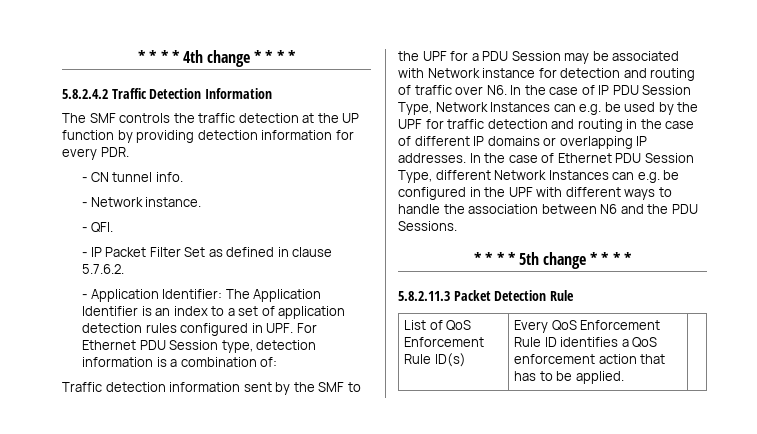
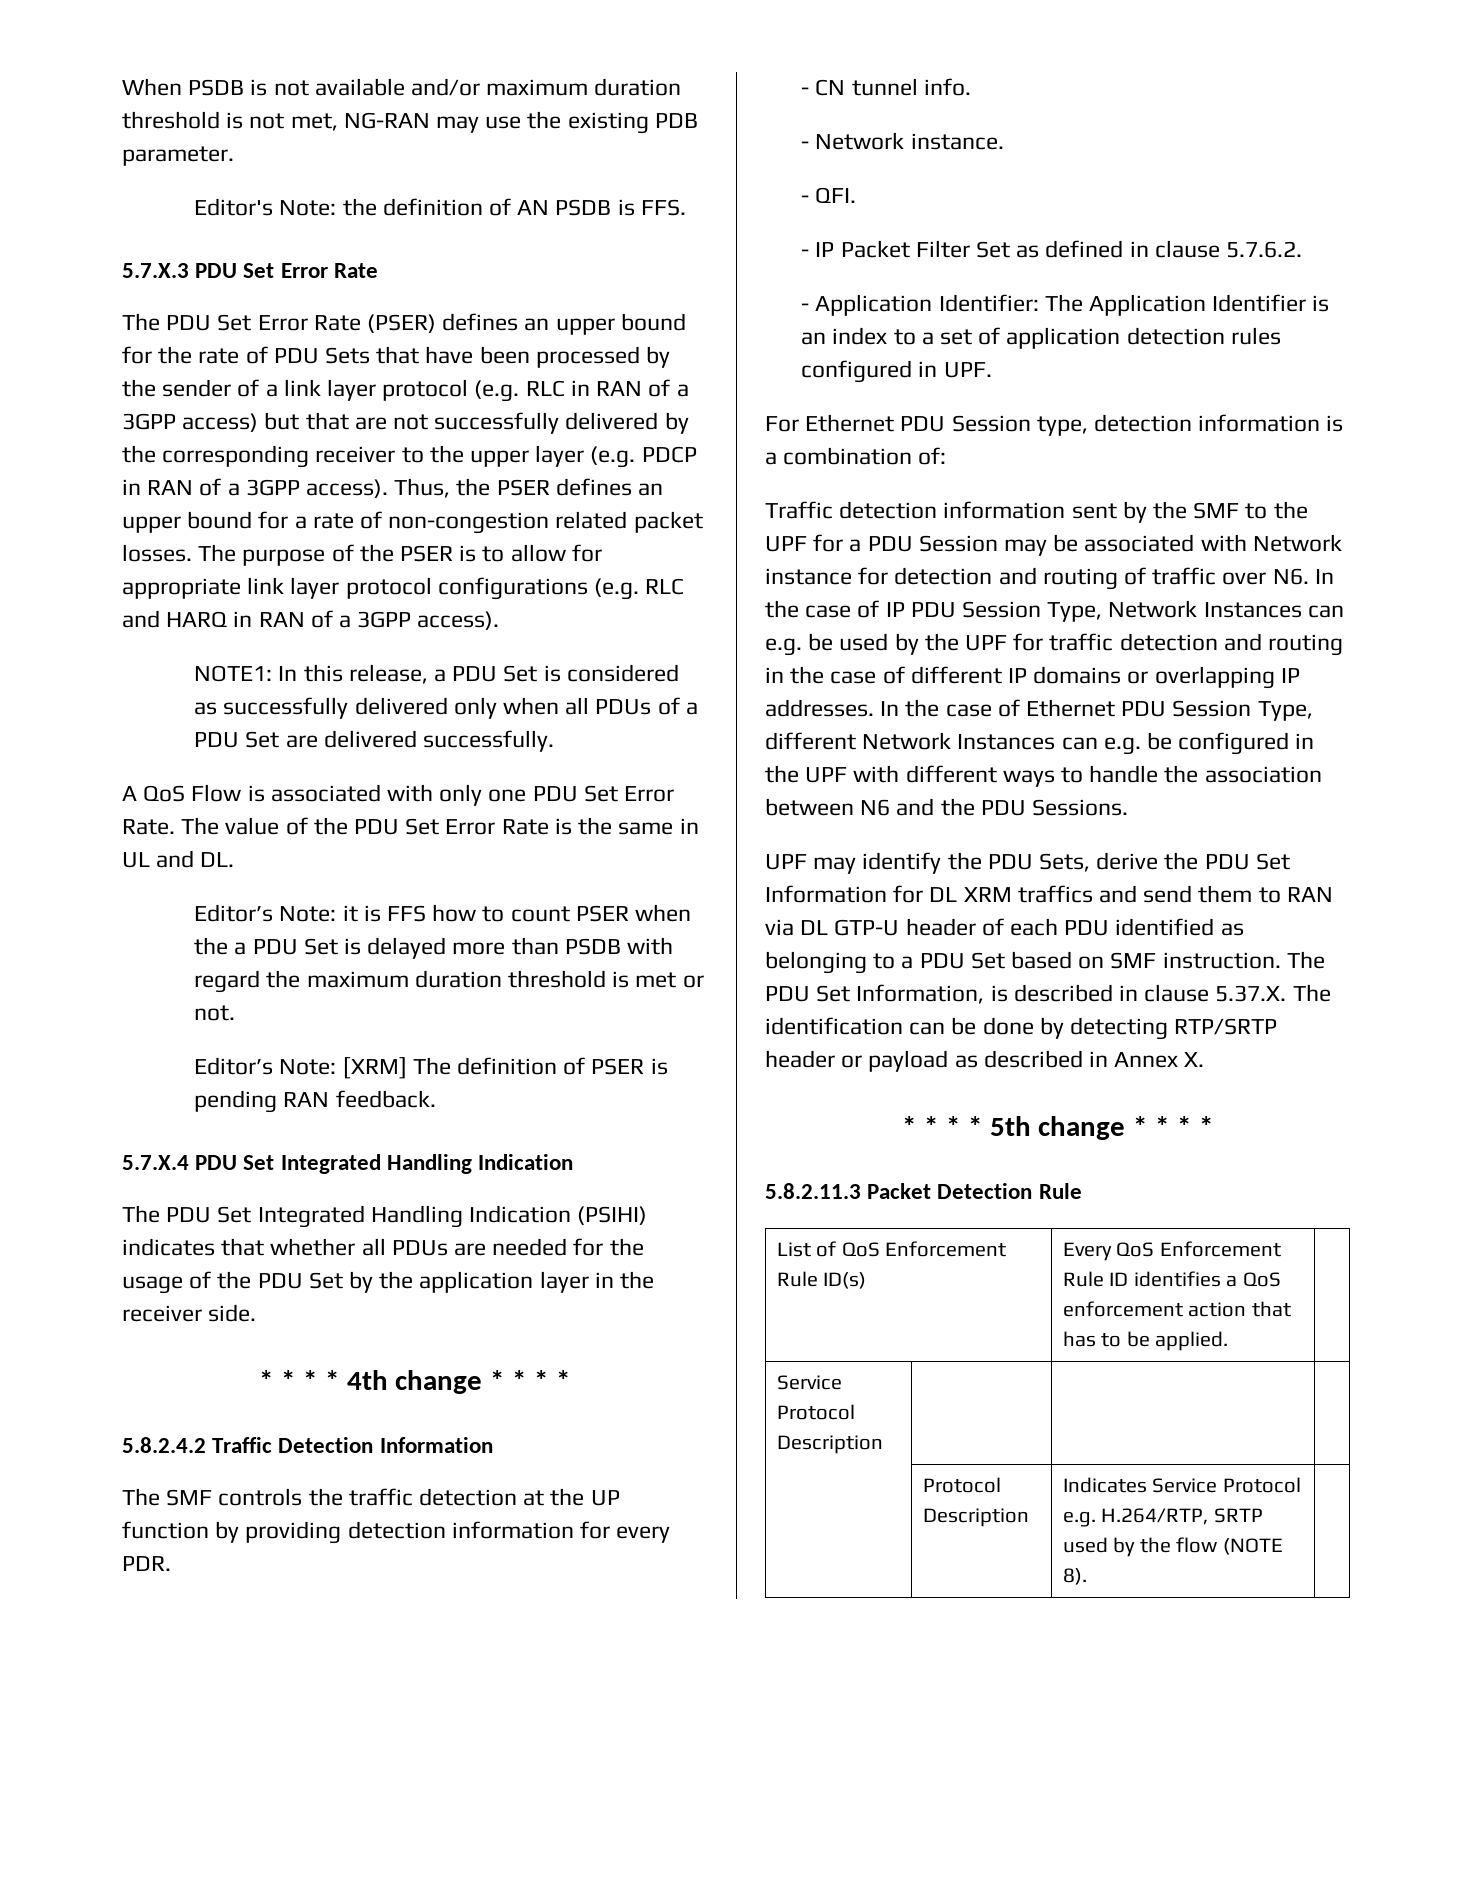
(138, 56) none -> [122,78,682,96] [122,111,698,134] [122,146,234,166] [194,198,686,216] [122,263,378,278] [122,313,686,335] [122,346,671,368] [122,379,689,402] [122,412,689,434] [122,445,697,468] [122,478,664,498] [122,511,703,534] [122,544,602,566] [122,577,685,600] [122,610,500,630] [194,664,679,684] [194,697,698,719] [194,730,555,752] [122,784,675,806] [122,817,699,835] [122,850,235,868] [194,904,692,922] [194,937,674,959] [194,970,704,993] [194,1005,236,1021] [194,1057,668,1079] [194,1090,436,1113] [122,1154,574,1174] [122,1205,648,1228] [122,1238,644,1256] [122,1271,655,1294] [122,1304,257,1322] When PSDB is not available and/or maximum duration threshold is not met, NG-RAN may use the existing PDB parameter. // Editor's Note: the definition of AN PSDB is FFS. // 5.7.X.3 PDU Set Error Rate // The PDU Set Error Rate (PSER) defines an upper bound for the rate of PDU Sets that have been processed by the sender of a link layer protocol (e.g. RLC in RAN of a 3GPP access) but that are not successfully delivered by the corresponding receiver to the upper layer (e.g. PDCP in RAN of a 3GPP access). Thus, the PSER defines an upper bound for a rate of non-congestion related packet losses. The purpose of the PSER is to allow for appropriate link layer protocol configurations (e.g. RLC and HARQ in RAN of a 3GPP access). // NOTE1: In this release, a PDU Set is considered as successfully delivered only when all PDUs of a PDU Set are delivered successfully. // A QoS Flow is associated with only one PDU Set Error Rate. The value of the PDU Set Error Rate is the same in UL and DL. // Editor’s Note: it is FFS how to count PSER when the a PDU Set is delayed more than PSDB with regard the maximum duration threshold is met or not. // Editor’s Note: [XRM] The definition of PSER is pending RAN feedback. // 5.7.X.4 PDU Set Integrated Handling Indication // The PDU Set Integrated Handling Indication (PSIHI) indicates that whether all PDUs are needed for the usage of the PDU Set by the application layer in the receiver side. //
(294, 328) none -> (992, 370) //
(457, 226) none -> [765,852,1290,874] [765,885,1333,903] [765,918,1244,936] [765,951,1325,974] [765,984,1331,1004] [765,1017,1278,1040] [765,1050,1205,1072] // UPF may identify the PDU Sets, derive the PDU Set Information for DL XRM traffics and send them to RAN via DL GTP-U header of each PDU identified as belonging to a PDU Set based on SMF instruction. The PDU Set Information, is described in clause 5.37.X. The identification can be done by detecting RTP/SRTP header or payload as described in Annex X.
(624, 377) none -> [776,1375,842,1390] [776,1404,855,1420] [776,1435,883,1454] [922,1477,1001,1493] [922,1508,1029,1527] [1062,1477,1301,1493] [1062,1508,1263,1527] [1062,1537,1283,1557] [1062,1568,1087,1585] // Service Protocol Description | | | // | Protocol Description | Indicates Service Protocol e.g. H.264/RTP, SRTP used by the flow (NOTE 8). |

